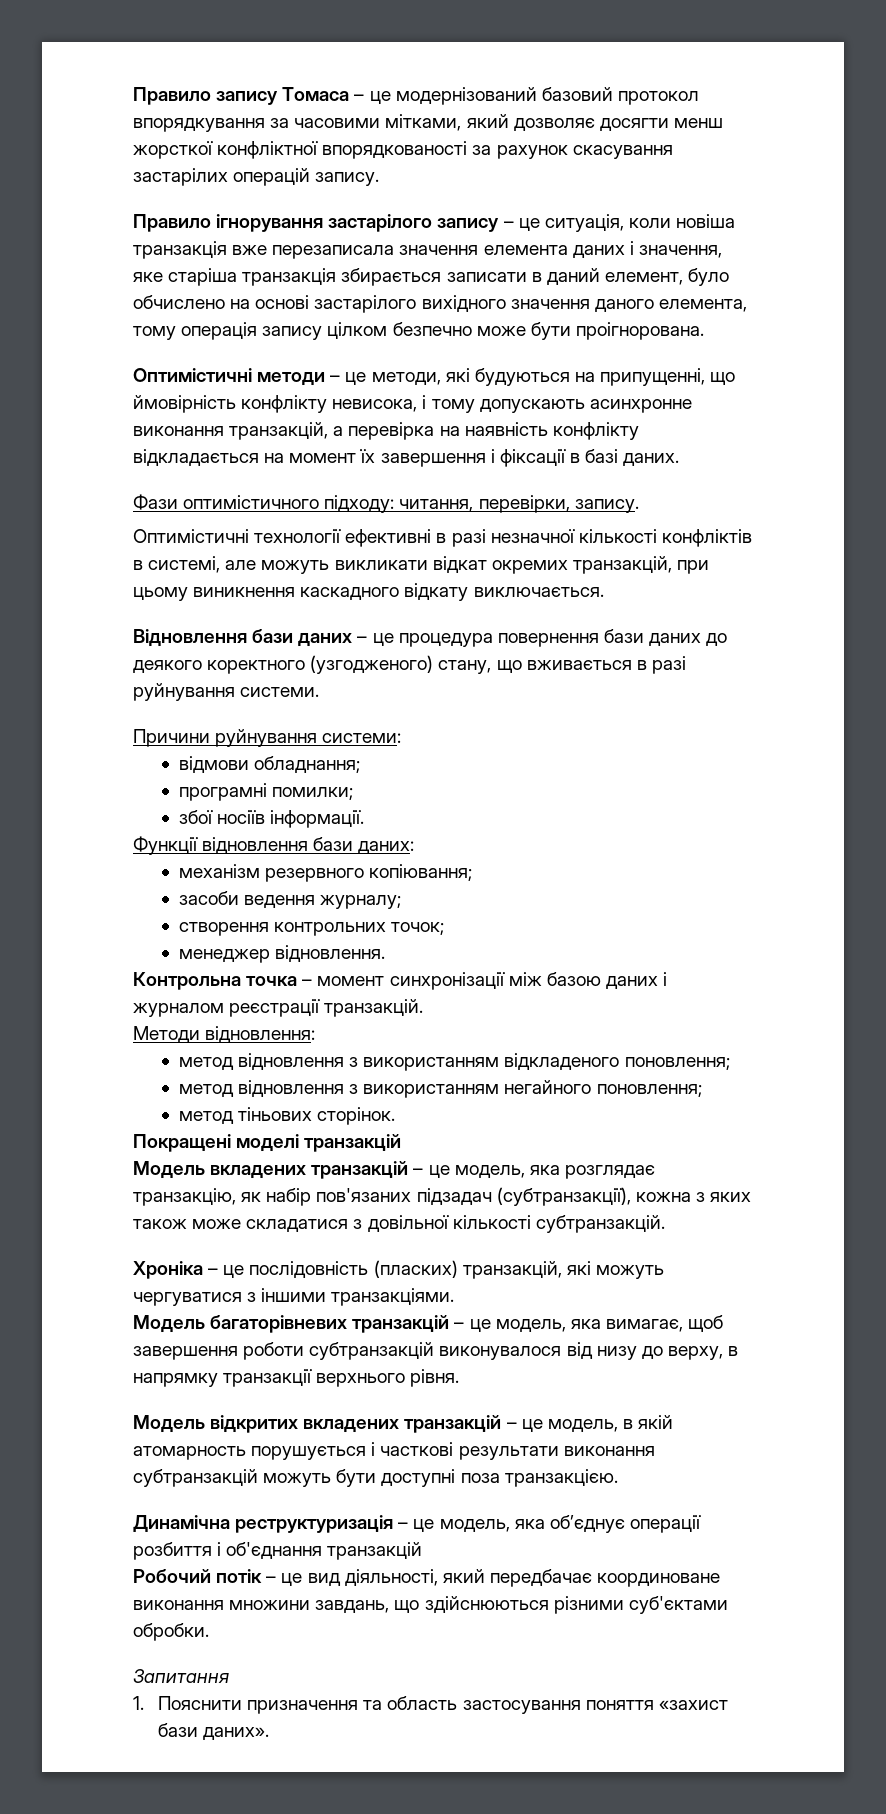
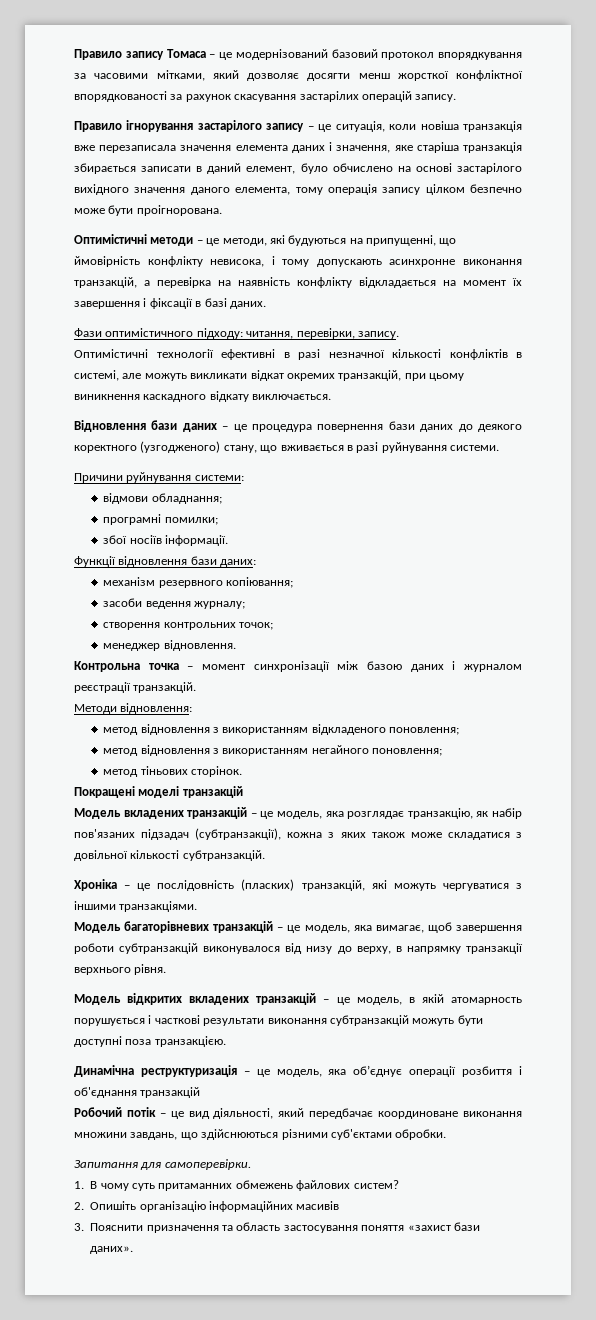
(229, 1676) none -> [140,1159,251,1170] для самоперевірки.
(144, 1703) none -> [90,1180,399,1191] [74,1201,340,1212] [74,1223,84,1231] В чому суть притаманних обмежень файлових систем? // 2. Опишіть організацію інформаційних масивів // 3.

